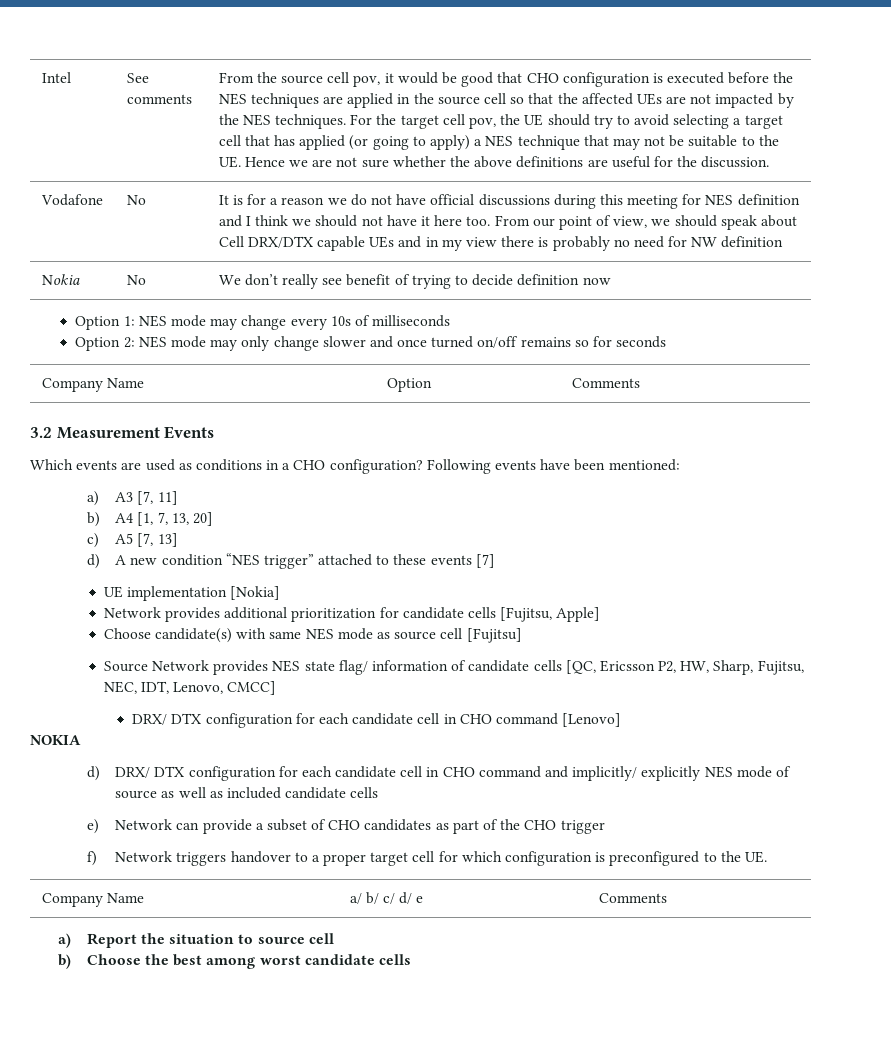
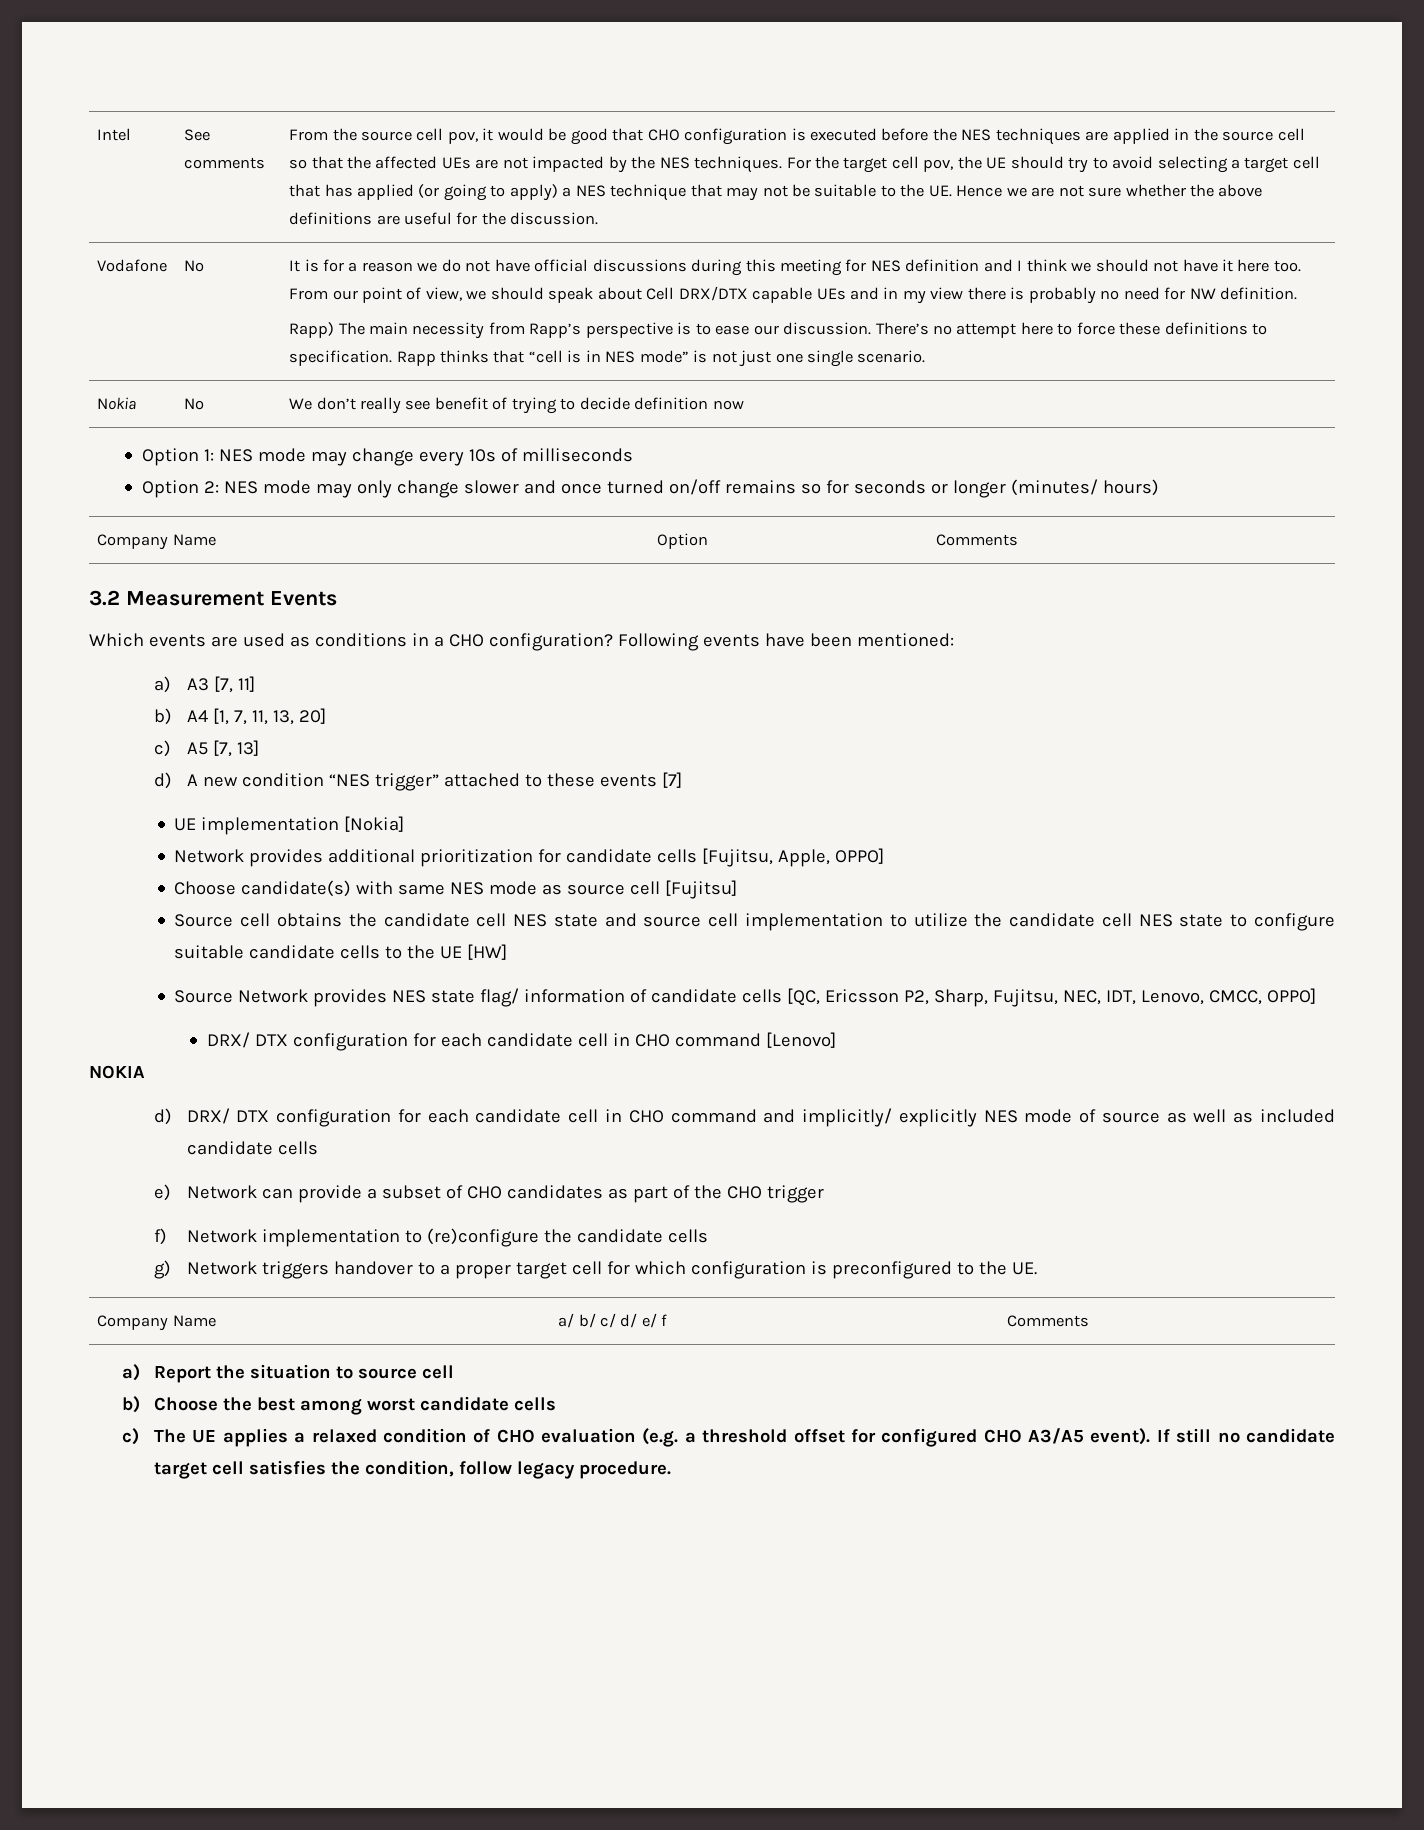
[721,236,784,248] definition -> [1220,287,1298,300] [289,322,1268,339] [289,350,926,367] definition. // Rapp) The main necessity from Rapp’s perspective is to ease our discussion. There’s no attempt here to force these definitions to specification. Rapp thinks that “cell is in NES mode” is not just one single scenario.
(667, 342) none -> [930,479,1159,498] or longer (minutes/ hours)
(168, 518) none -> [251,710,268,725] 11,
[556,607,601,622] Apple] -> [778,848,885,867] Apple, OPPO]
(522, 635) none -> [174,913,1335,931] [174,944,508,960] // Source cell obtains the candidate cell NES state and source cell implementation to utilize the candidate cell NES state to configure suitable candidate cells to the UE [HW]
[680,661,710,673] HW, -> (930, 997) none
[227,681,277,695] CMCC] -> [1209,988,1317,1005] CMCC, OPPO]
(173, 856) none -> [261,1228,708,1247] [154,1260,257,1279] implementation to (re)configure the candidate cells // g) Network
[416,896,424,903] e -> [641,1313,668,1328] e/ f
(411, 959) none -> [121,1428,1336,1447] [154,1460,672,1479] // c) The UE applies a relaxed condition of CHO evaluation (e.g. a threshold offset for configured CHO A3/A5 event). If still no candidate target cell satisfies the condition, follow legacy procedure.

